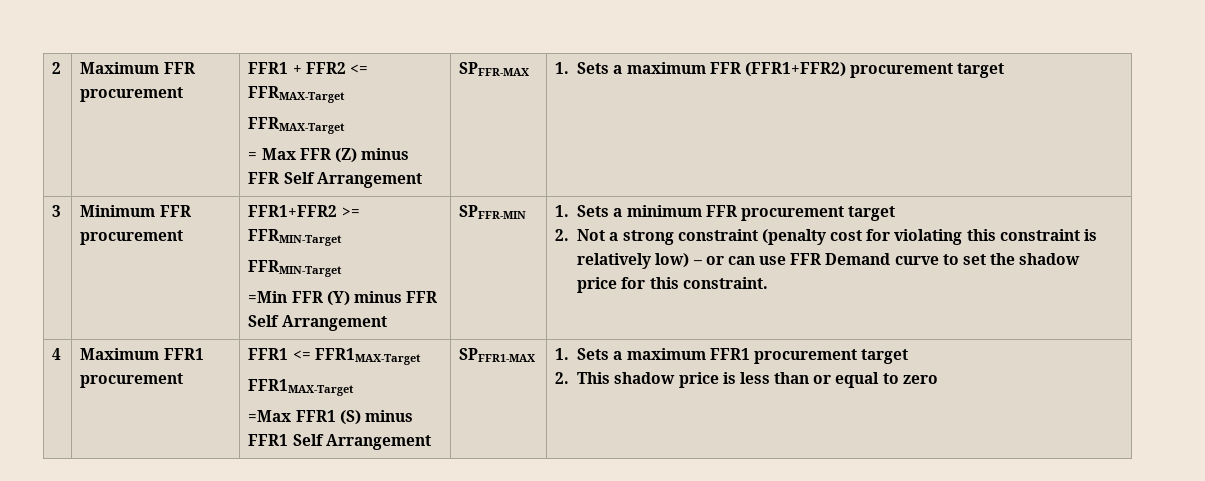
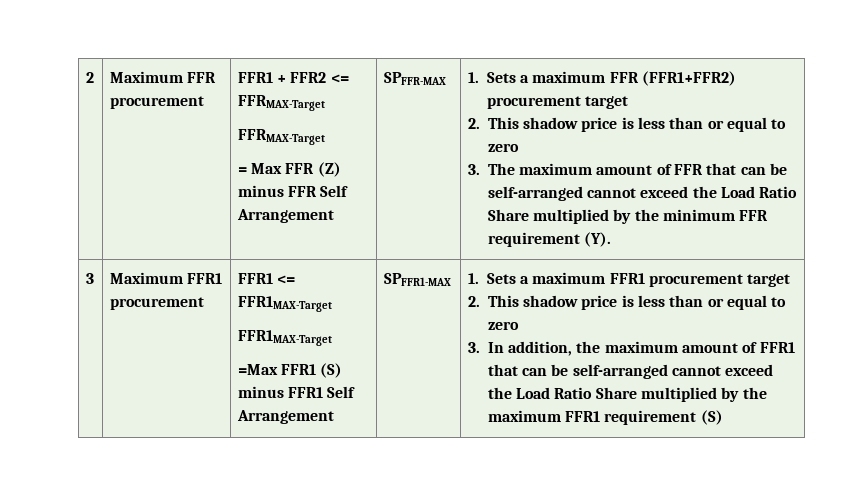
[52,205,62,217] [80,205,192,217] [80,230,184,245] [248,205,360,217] [248,229,343,246] [248,260,343,277] [248,291,439,306] [248,315,387,331] [459,205,527,219] [555,205,896,221] [555,229,1097,245] [577,253,1081,269] [577,277,768,293] [52,348,62,360] // 3 | Minimum FFR procurement | FFR1+FFR2 >= FFRMIN-Target // FFRMIN-Target // =Min FFR (Y) minus FFR Self Arrangement | SPFFR-MIN | 1. Sets a minimum FFR procurement target // 2. Not a strong constraint (penalty cost for violating this constraint is relatively low) – or can use FFR Demand curve to set the shadow price for this constraint. // 4 -> [467,117,787,132] [487,143,519,152] [467,163,788,175] [487,186,798,201] [487,209,769,224] [487,232,612,247] [85,273,94,284] // 2. This shadow price is less than or equal to zero // 3. The maximum amount of FFR that can be self-arranged cannot exceed the Load Ratio Share multiplied by the minimum FFR requirement (Y). // 3
(938, 379) none -> [467,341,795,356] [487,364,774,379] [487,387,767,402] [487,410,723,425] // 3. In addition, the maximum amount of FFR1 that can be self-arranged cannot exceed the Load Ratio Share multiplied by the maximum FFR1 requirement (S)

